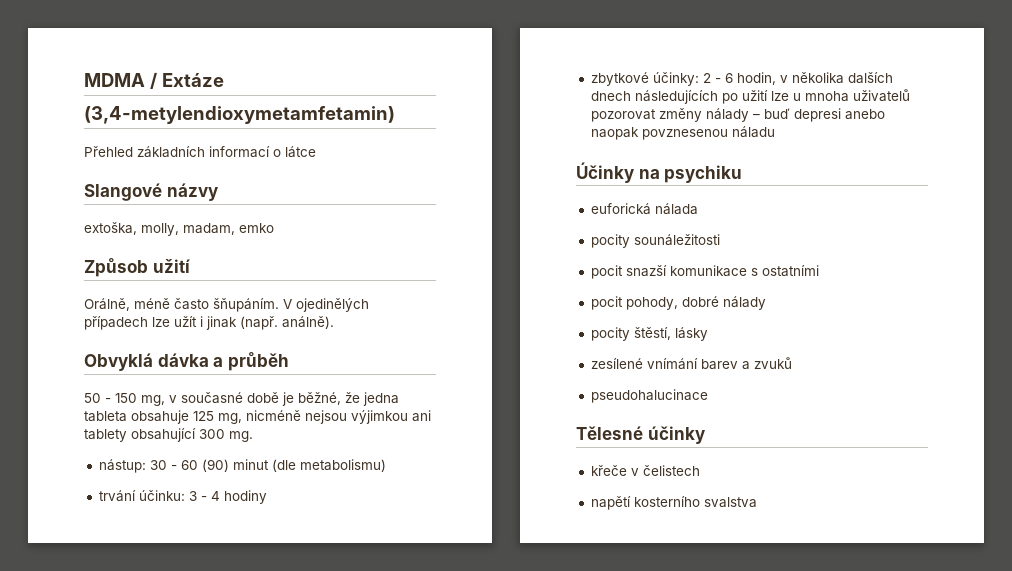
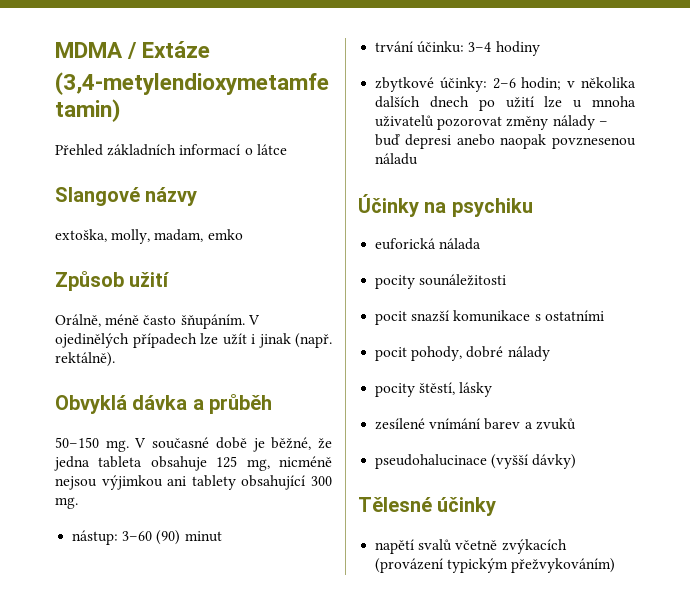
[282,316,334,329] análně). -> [55,352,115,367] rektálně).
[84,393,177,406] 50 - 150 mg, v -> [55,437,147,452] 50–150 mg. V
[149,460,198,470] 30 - 60 -> [122,531,153,541] 3–60
[271,459,386,472] (dle metabolismu) -> (222, 536) none
[188,491,220,501] 3 - 4 -> [468,42,492,52] 3–4
[702,72,776,85] 2 - 6 hodin, -> [492,77,562,90] 2–6 hodin;
[634,90,718,104] následujících -> (469, 102) none
(708, 396) none -> [491,454,577,469] (vyšší dávky)
[590,465,700,476] [590,496,757,510] křeče v čelistech // napětí kosterního svalstva -> [375,539,567,554] [375,558,616,573] napětí svalů včetně zvýkacích (provázení typickým přežvykováním)

